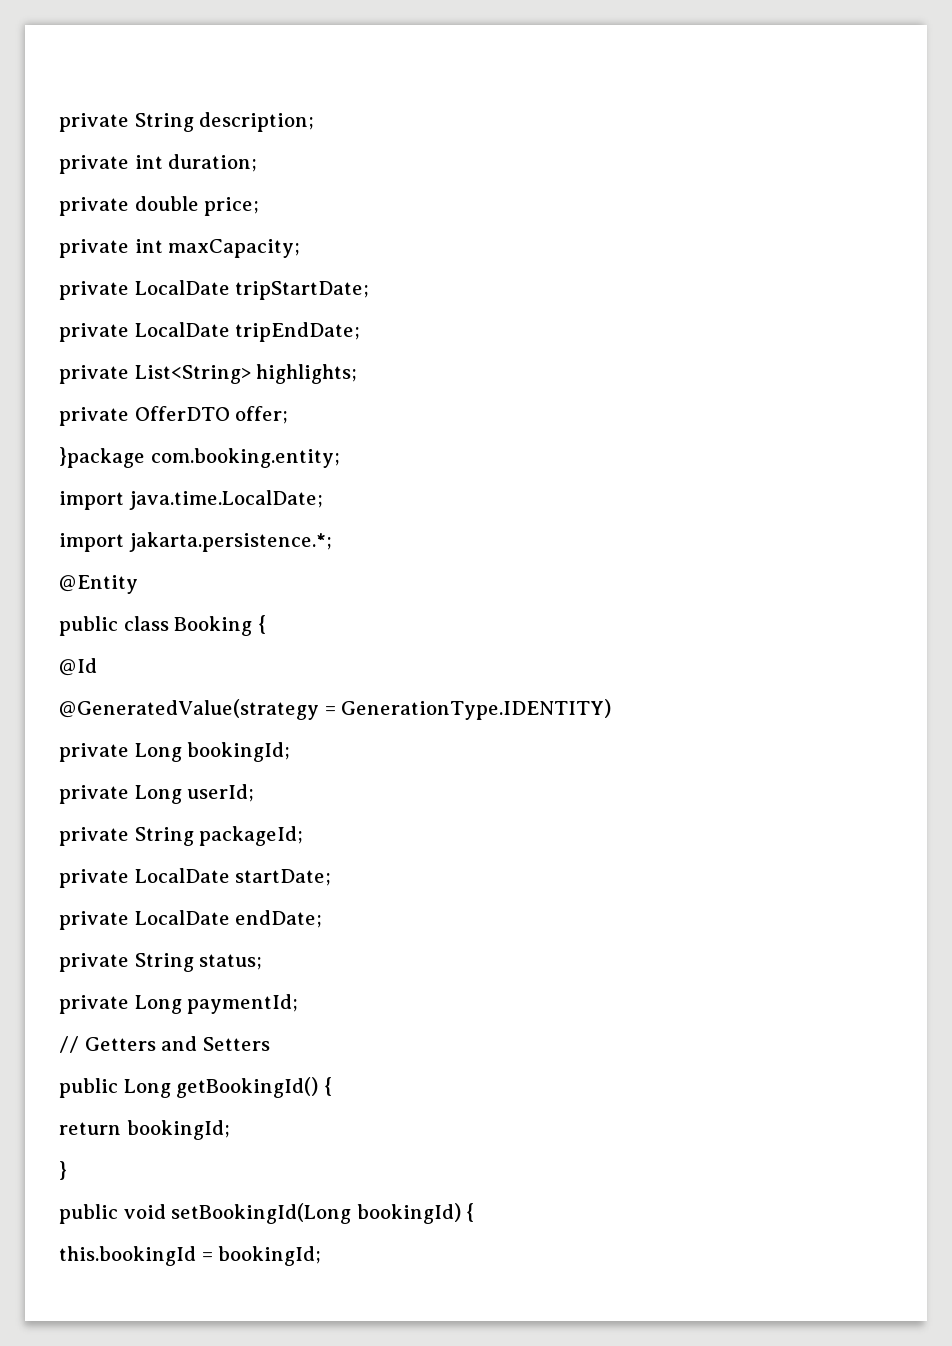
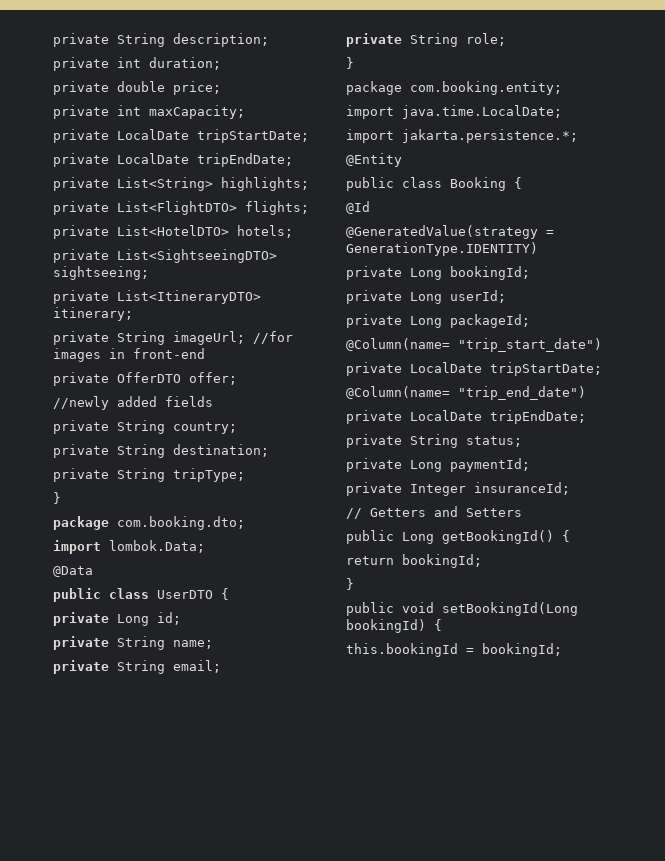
[134,406,289,424] [59,447,145,468] OfferDTO offer; // }package -> [117,201,309,215] [53,225,293,239] [53,249,277,263] [53,266,149,280] [53,290,261,304] [53,307,133,321] [53,331,293,345] [53,348,205,362] [53,372,237,386] [53,396,213,410] [53,420,237,434] [53,444,269,458] [53,468,245,482] [53,492,61,504] [53,516,245,530] [53,540,205,554] [53,566,93,577] [53,588,229,602] [53,612,181,626] [53,636,213,650] [53,660,221,674] [346,33,506,47] [346,57,354,69] [346,81,402,95] List<FlightDTO> flights; // private List<HotelDTO> hotels; // private List<SightseeingDTO> sightseeing; // private List<ItineraryDTO> itinerary; // private String imageUrl; //for images in front-end // private OfferDTO offer; // //newly added fields // private String country; // private String destination; // private String tripType; // } // package com.booking.dto; // import lombok.Data; // @Data // public class UserDTO { // private Long id; // private String name; // private String email; // private String role; // } // package
[134,827,194,846] String -> [410,316,442,328] Long
[59,868,332,888] [59,910,323,930] // private LocalDate startDate; // private LocalDate endDate; -> [346,338,602,352] [346,362,602,376] [346,386,586,400] [346,410,586,424] // @Column(name= "trip_start_date") // private LocalDate tripStartDate; // @Column(name= "trip_end_date") // private LocalDate tripEndDate;
(299, 1004) none -> [346,482,570,496] // private Integer insuranceId;

